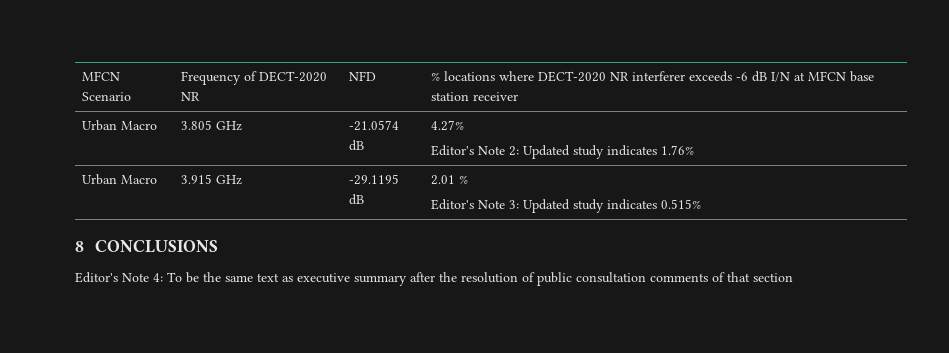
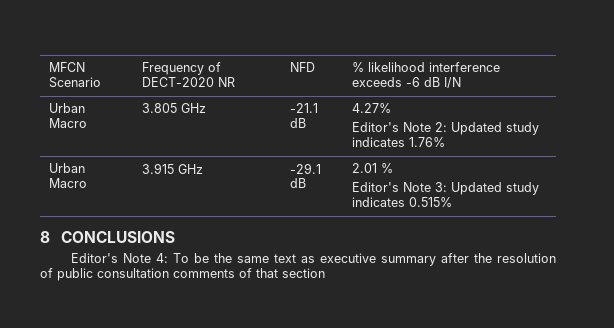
[444,71,686,82] locations where DECT-2020 NR interferer -> [368,62,501,72] likelihood interference
[794,71,875,82] [431,92,519,101] at MFCN base station receiver -> (462, 82) none
[349,120,400,131] -21.0574 -> [290,103,319,113] -21.1
[349,174,400,185] -29.1195 -> [290,163,322,174] -29.1

